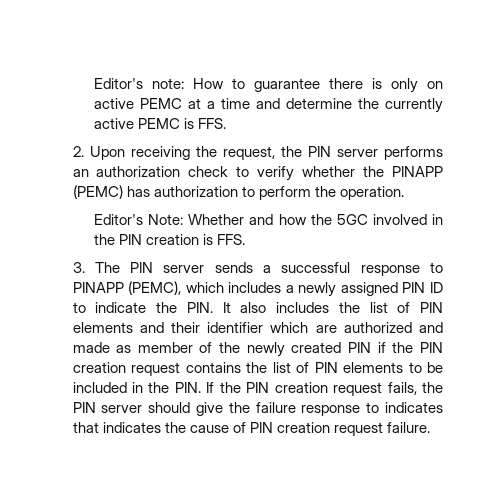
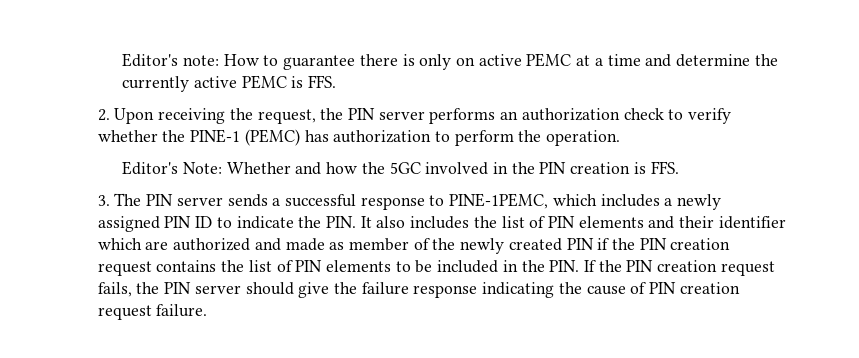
[392,166,443,177] PINAPP -> [190,129,241,143] PINE-1
[72,281,182,295] PINAPP (PEMC), -> [449,193,549,209] PINE-1PEMC,
[366,402,443,413] [72,422,161,433] to indicates that indicates -> [482,282,555,298] indicating

